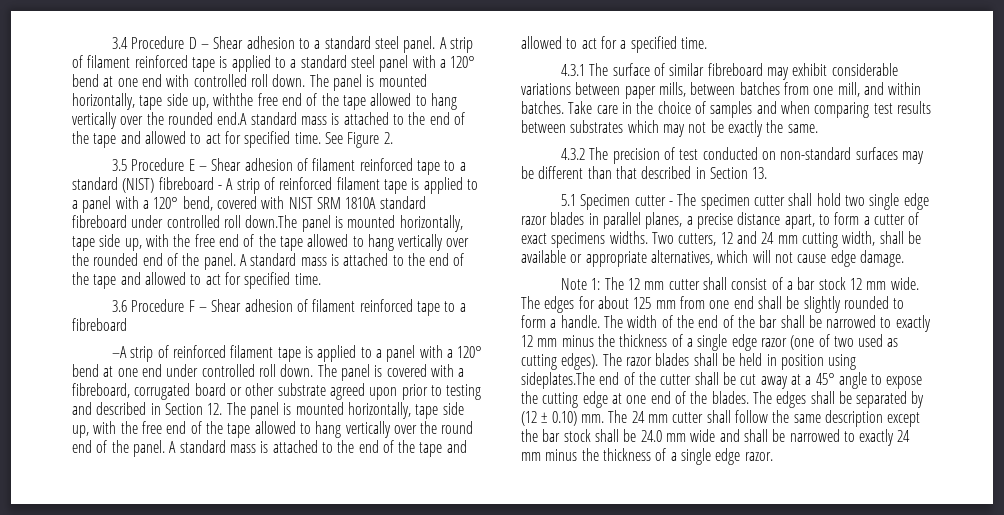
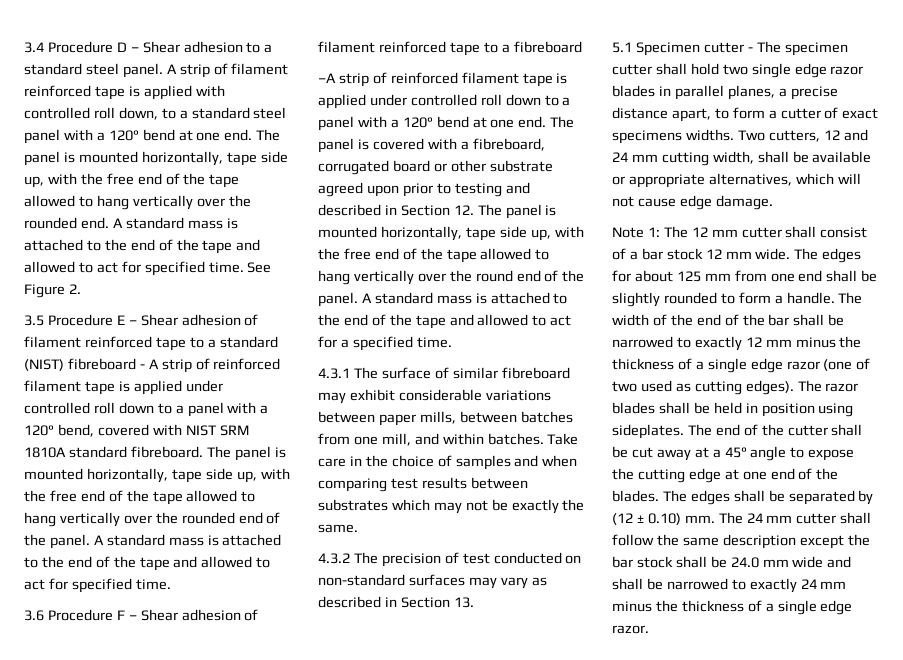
(271, 63) none -> [195,85,225,97] [24,107,158,120] with controlled roll down,
[141,74,427,91] [72,93,254,110] end with controlled roll down. The panel is mounted horizontally, tape side up, withthe -> [224,129,281,141] [24,151,288,166] [24,173,103,188] end. The panel is mounted horizontally, tape side up, with the
[217,112,248,125] end.A -> [80,217,123,229] end. A
(463, 185) none -> [185,380,223,392] [24,402,154,414] under controlled roll down
[72,215,298,228] fibreboard under controlled roll down.The -> [130,446,231,458] fibreboard. The
(357, 353) none -> [369,94,541,106] under controlled roll down
[141,364,314,377] end under controlled roll down. -> [518,116,547,128] end.
[521,166,637,179] be different than that -> [500,577,547,589] vary as
[521,372,595,389] sideplates.The -> [612,424,712,439] sideplates. The

